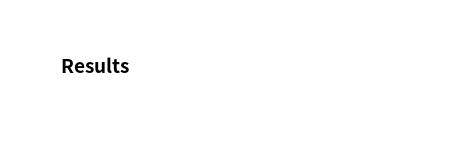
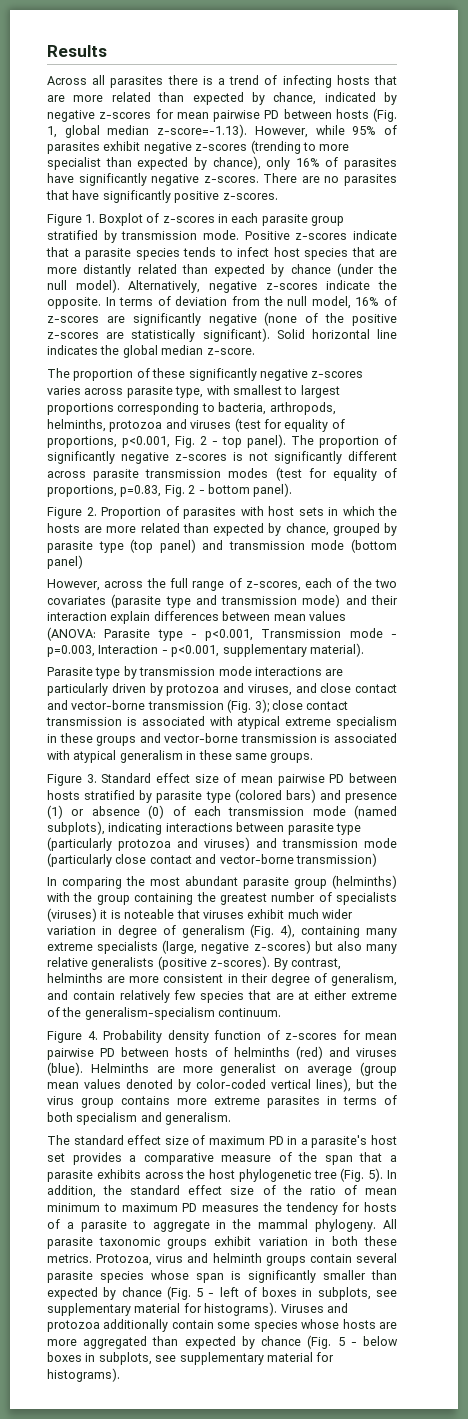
(129, 65) none -> [47,75,397,88] [47,92,397,105] [47,108,397,122] [47,124,398,138] [47,140,350,154] [47,156,397,170] [47,173,397,186] [46,190,278,203] [47,213,344,226] [47,230,397,243] [46,247,397,260] [47,263,397,277] [47,279,397,293] [47,296,397,309] [47,312,397,326] [47,328,397,342] [47,345,255,358] [47,368,364,381] [47,385,340,398] [47,402,336,415] [47,418,345,432] [47,434,397,448] [47,451,397,464] [47,467,398,481] [47,483,293,497] [47,506,397,519] [47,523,398,536] [47,539,397,553] [47,555,83,569] [47,578,398,591] [47,594,398,608] [47,611,346,624] [47,627,397,641] [47,643,364,657] [47,666,344,679] [47,683,397,696] [47,699,349,713] [46,716,397,729] [47,733,397,746] [47,750,314,763] [47,773,397,786] [47,789,397,803] [47,805,397,819] [47,821,361,835] [47,837,397,851] [47,853,377,867] [47,875,397,889] [47,892,397,905] [47,908,353,922] [47,924,397,938] [47,940,398,954] [47,956,341,970] [47,973,397,986] [47,990,397,1003] [47,1007,282,1020] [47,1030,397,1043] [47,1046,397,1060] [47,1062,397,1076] [47,1078,397,1092] [47,1095,397,1108] [47,1112,232,1125] [47,1135,397,1148] [47,1152,397,1165] [47,1168,397,1182] [47,1185,397,1198] [47,1202,397,1215] [47,1219,397,1232] [47,1236,398,1249] [47,1253,397,1266] [47,1270,397,1283] [47,1286,397,1300] [47,1302,348,1316] [47,1319,397,1332] [47,1335,399,1349] [47,1352,335,1365] [47,1368,120,1382] // Across all parasites there is a trend of infecting hosts that are more related than expected by chance, indicated by negative z-scores for mean pairwise PD between hosts (Fig. 1, global median z-score=-1.13). However, while 95% of parasites exhibit negative z-scores (trending to more specialist than expected by chance), only 16% of parasites have significantly negative z-scores. There are no parasites that have significantly positive z-scores. // Figure 1. Boxplot of z-scores in each parasite group stratified by transmission mode. Positive z-scores indicate that a parasite species tends to infect host species that are more distantly related than expected by chance (under the null model). Alternatively, negative z-scores indicate the opposite. In terms of deviation from the null model, 16% of z-scores are significantly negative (none of the positive z-scores are statistically significant). Solid horizontal line indicates the global median z-score. // The proportion of these significantly negative z-scores varies across parasite type, with smallest to largest proportions corresponding to bacteria, arthropods, helminths, protozoa and viruses (test for equality of proportions, p<0.001, Fig. 2 - top panel). The proportion of significantly negative z-scores is not significantly different across parasite transmission modes (test for equality of proportions, p=0.83, Fig. 2 - bottom panel). // Figure 2. Proportion of parasites with host sets in which the hosts are more related than expected by chance, grouped by parasite type (top panel) and transmission mode (bottom panel) // However, across the full range of z-scores, each of the two covariates (parasite type and transmission mode) and their interaction explain differences between mean values (ANOVA: Parasite type - p<0.001, Transmission mode - p=0.003, Interaction - p<0.001, supplementary material). // Parasite type by transmission mode interactions are particularly driven by protozoa and viruses, and close contact and vector-borne transmission (Fig. 3); close contact transmission is associated with atypical extreme specialism in these groups and vector-borne transmission is associated with atypical generalism in these same groups. // Figure 3. Standard effect size of mean pairwise PD between hosts stratified by parasite type (colored bars) and presence (1) or absence (0) of each transmission mode (named subplots), indicating interactions between parasite type (particularly protozoa and viruses) and transmission mode (particularly close contact and vector-borne transmission) // In comparing the most abundant parasite group (helminths) with the group containing the greatest number of specialists (viruses) it is noteable that viruses exhibit much wider variation in degree of generalism (Fig. 4), containing many extreme specialists (large, negative z-scores) but also many relative generalists (positive z-scores). By contrast, helminths are more consistent in their degree of generalism, and contain relatively few species that are at either extreme of the generalism-specialism continuum. // Figure 4. Probability density function of z-scores for mean pairwise PD between hosts of helminths (red) and viruses (blue). Helminths are more generalist on average (group mean values denoted by color-coded vertical lines), but the virus group contains more extreme parasites in terms of both specialism and generalism. // The standard effect size of maximum PD in a parasite's host set provides a comparative measure of the span that a parasite exhibits across the host phylogenetic tree (Fig. 5). In addition, the standard effect size of the ratio of mean minimum to maximum PD measures the tendency for hosts of a parasite to aggregate in the mammal phylogeny. All parasite taxonomic groups exhibit variation in both these metrics. Protozoa, virus and helminth groups contain several parasite species whose span is significantly smaller than expected by chance (Fig. 5 - left of boxes in subplots, see supplementary material for histograms). Viruses and protozoa additionally contain some species whose hosts are more aggregated than expected by chance (Fig. 5 - below boxes in subplots, see supplementary material for histograms).

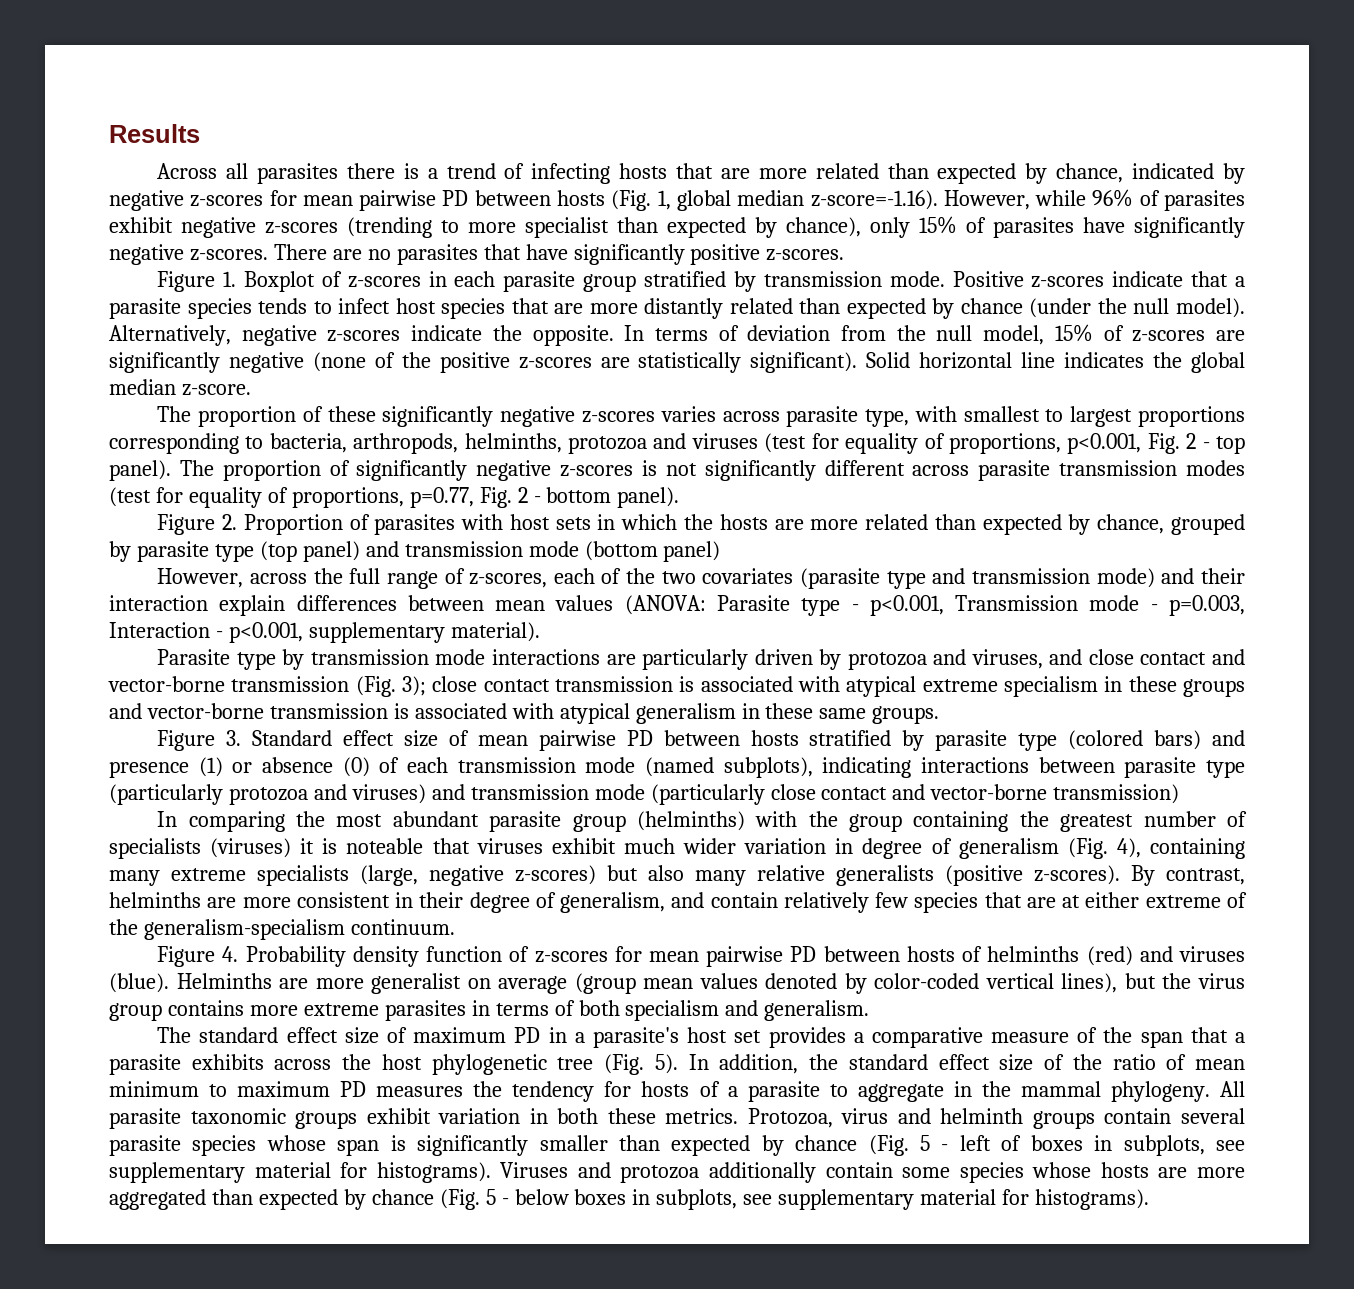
[157,124,248,138] z-score=-1.13). -> [810,190,938,210] z-score=-1.16).
[352,126,377,135] 95% -> [1092,189,1134,207] 96%
[295,158,320,167] 16% -> [919,216,957,234] 15%
[355,297,380,306] 16% -> [1054,324,1093,342] 15%
[120,485,162,497] p=0.83, -> [409,487,474,508] p=0.77,

